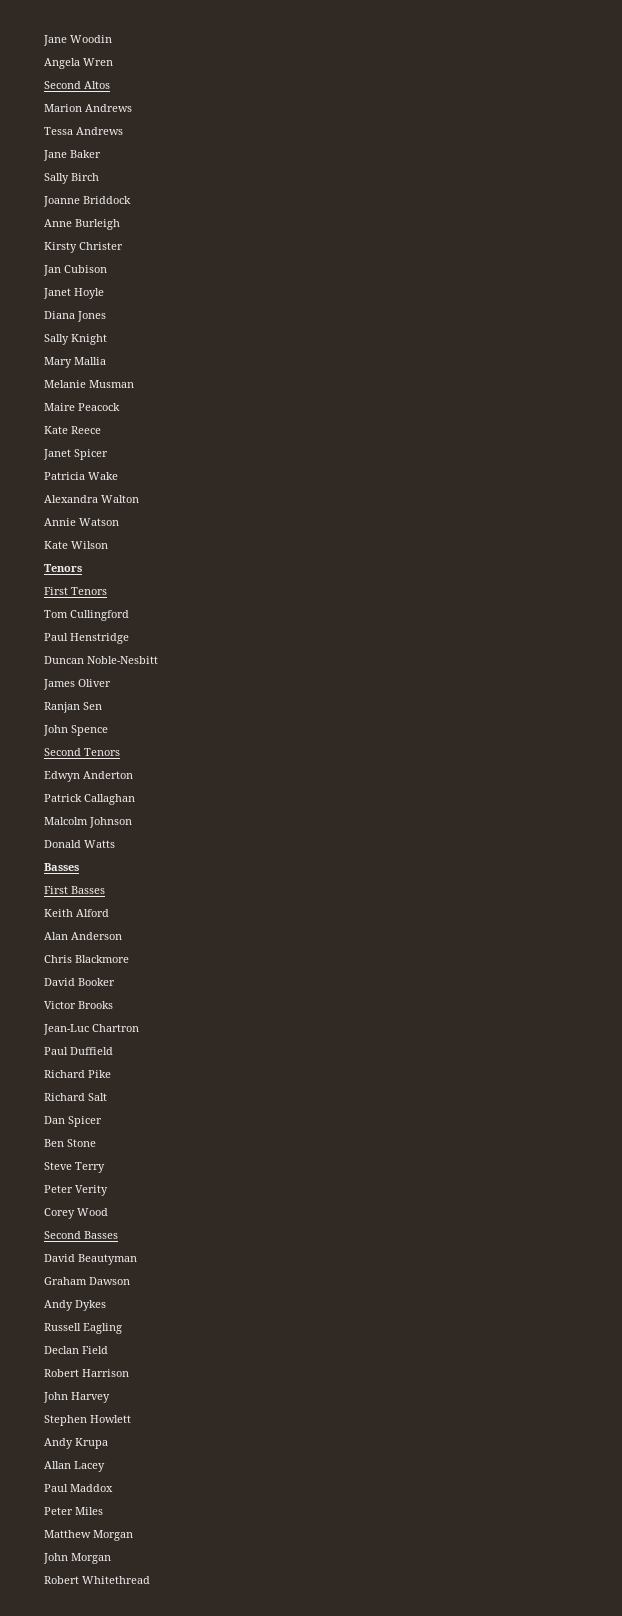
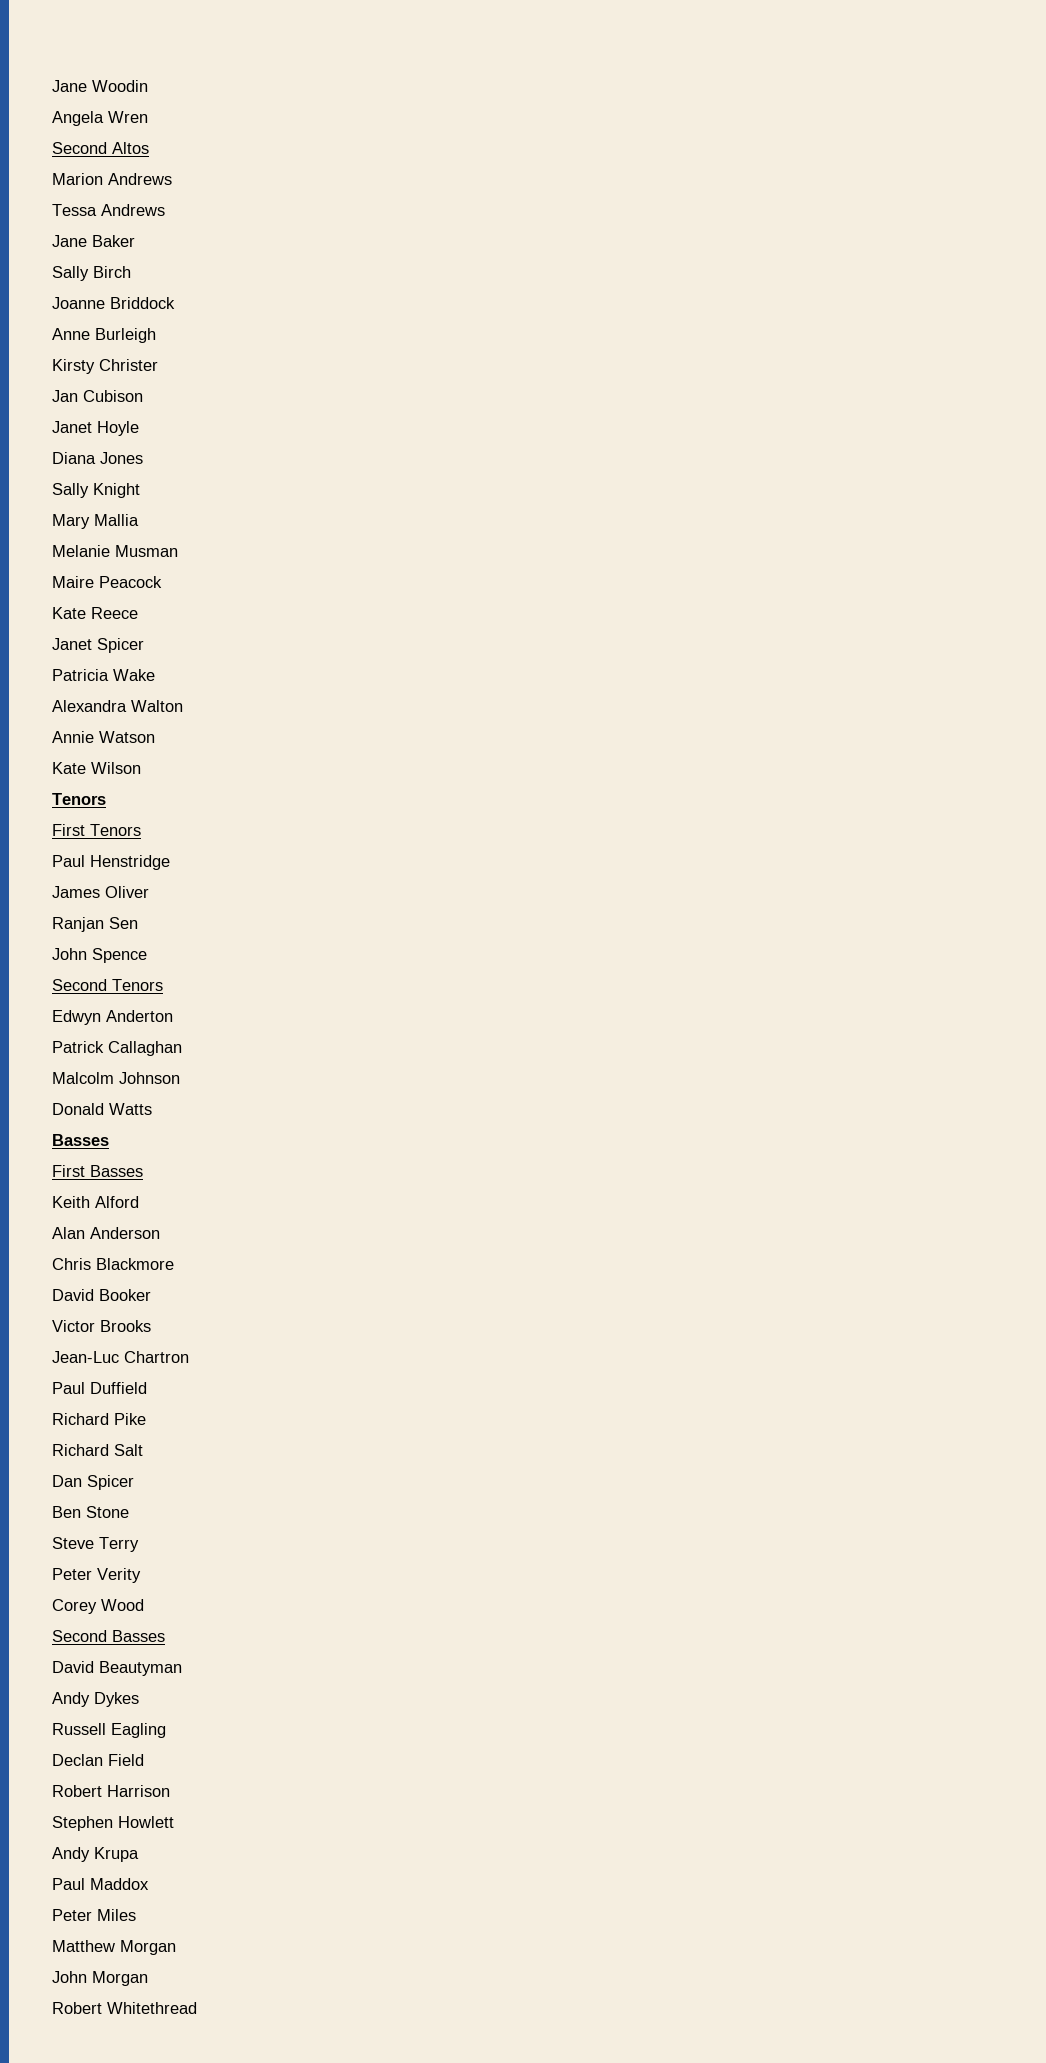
[44,610,129,621] // Tom Cullingford -> (141, 830) none
[44,656,158,664] // Duncan Noble-Nesbitt -> (170, 862) none
[44,1277,130,1285] // Graham Dawson -> (182, 1668) none
[43,1392,110,1403] // John Harvey -> (170, 1791) none
[44,1461,105,1472] // Allan Lacey -> (139, 1854) none

